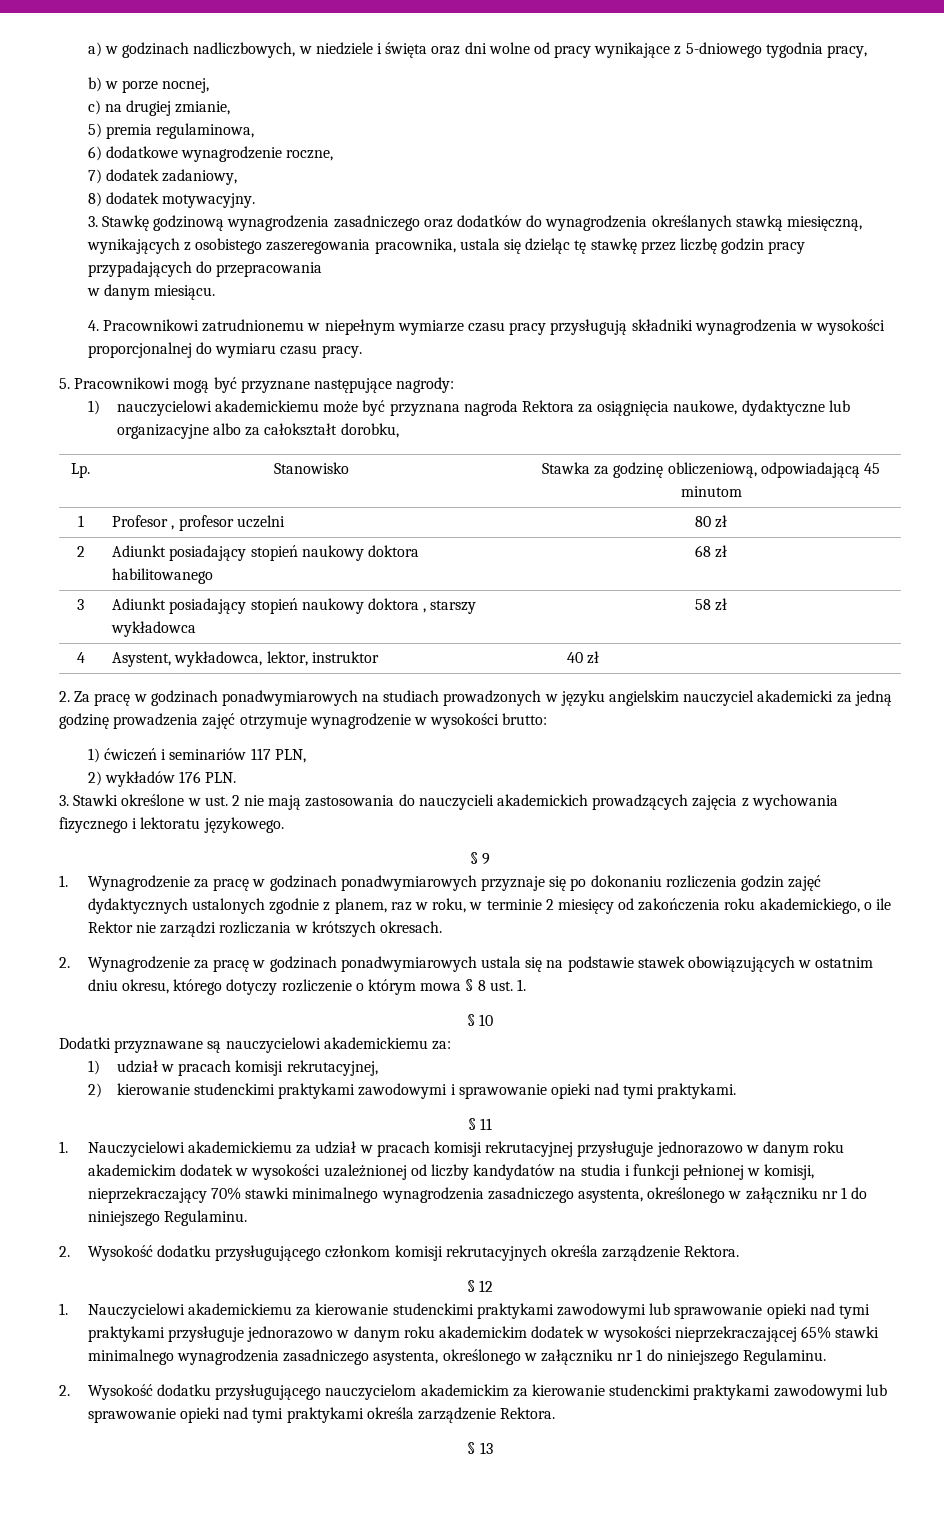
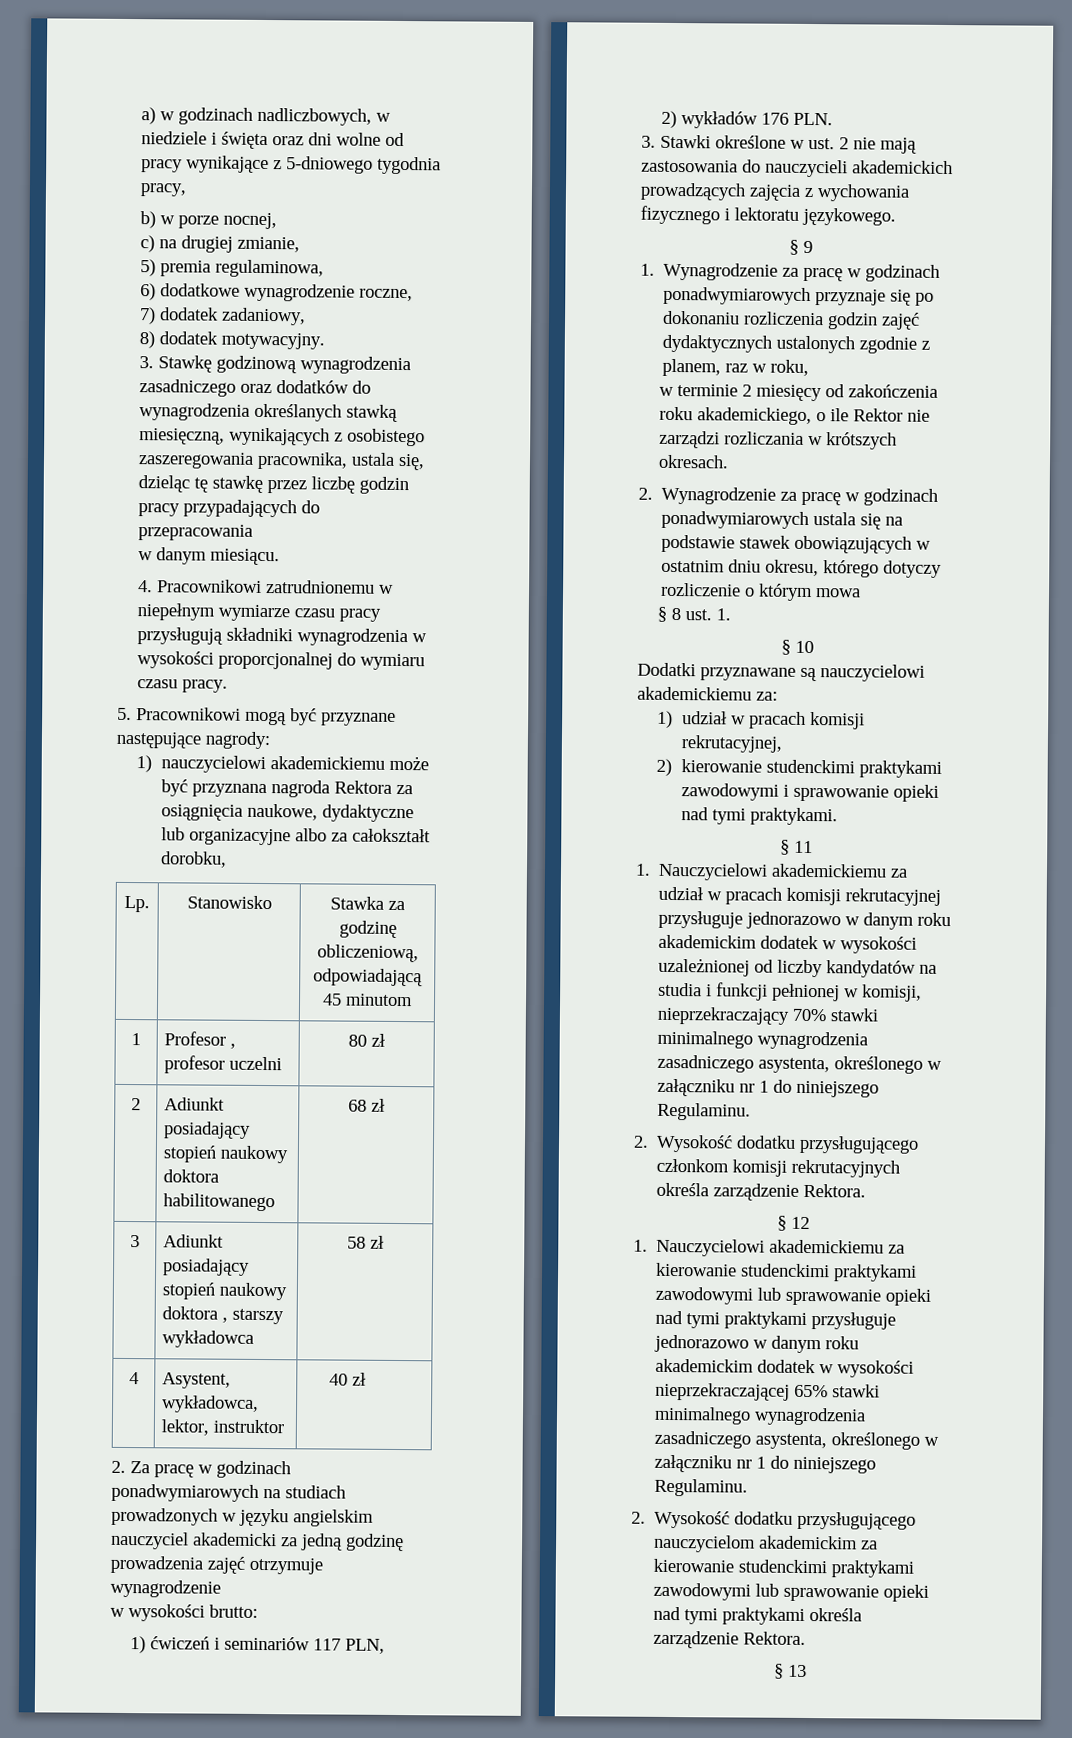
[503,239,521,254] się -> [398,453,426,471] się,
(411, 721) none -> (221, 1588) //
(467, 905) none -> (810, 367) //
(462, 987) none -> (862, 593) //

